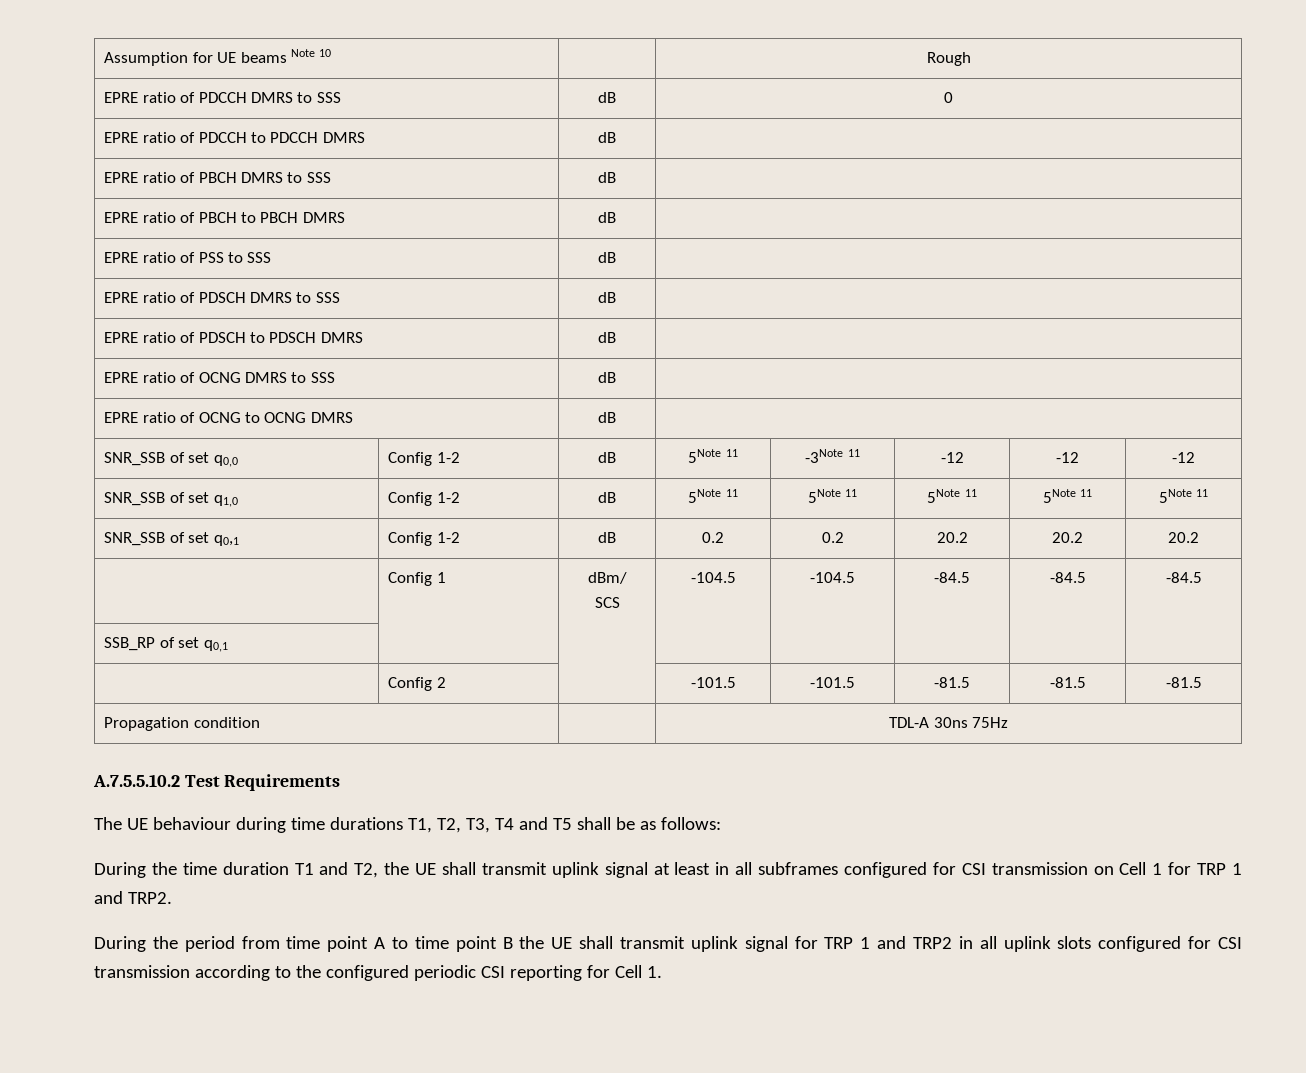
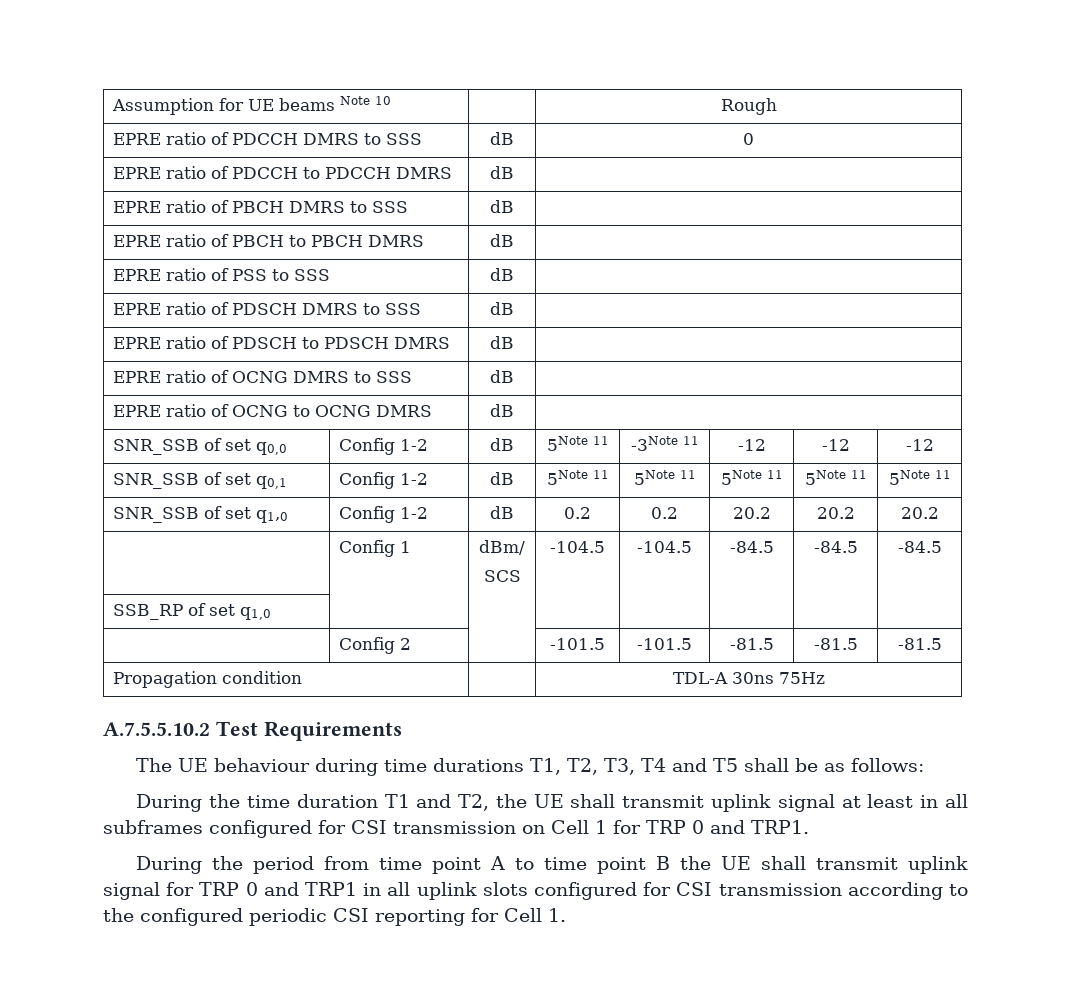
[213,495,238,507] q1,0 -> [255,476,287,489] q0,1
[213,535,239,546] q0,1 -> [255,510,288,523] q1,0
[203,640,228,652] q0,1 -> [239,607,271,620] q1,0
[1232,863,1243,875] [94,891,172,904] 1 and TRP2. -> [692,820,809,834] 0 and TRP1.
[860,936,953,949] 1 and TRP2 -> [245,882,357,896] 0 and TRP1

